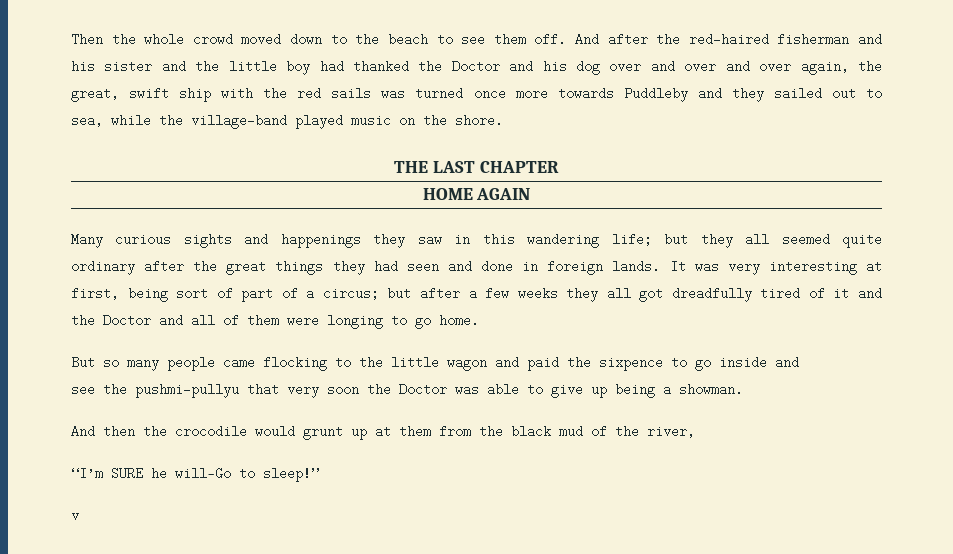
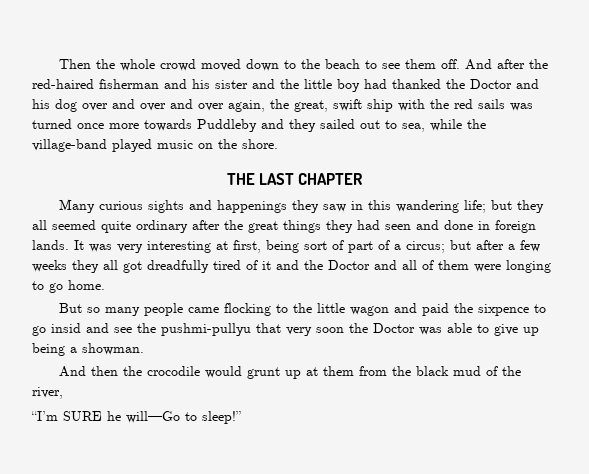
[422,188,531,200] // HOME AGAIN -> (363, 179) none
[719,356,799,369] inside and // -> [51,323,109,333] insid and
[71,513,79,520] // v -> (241, 417) none

